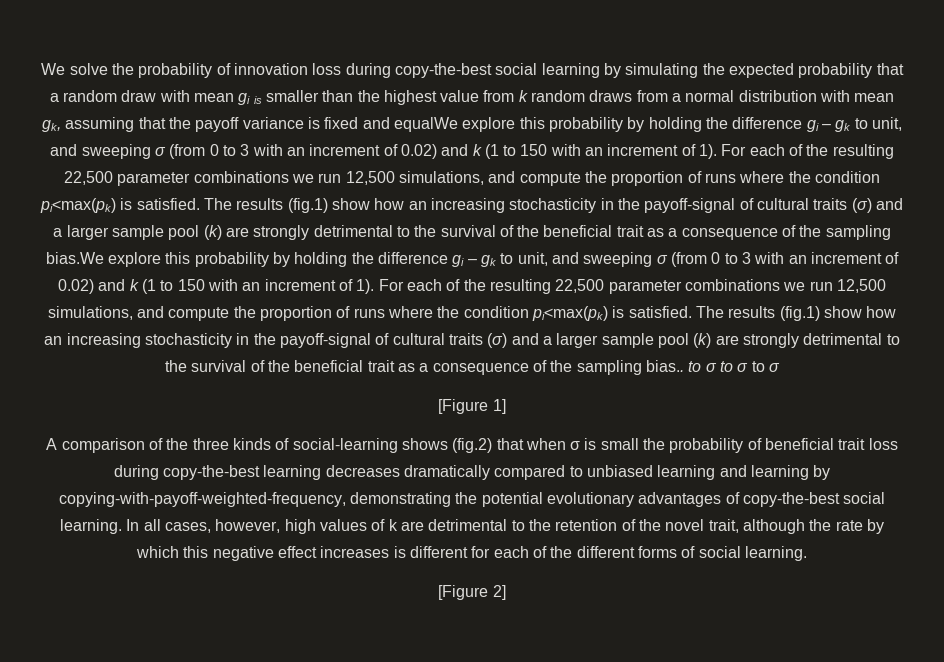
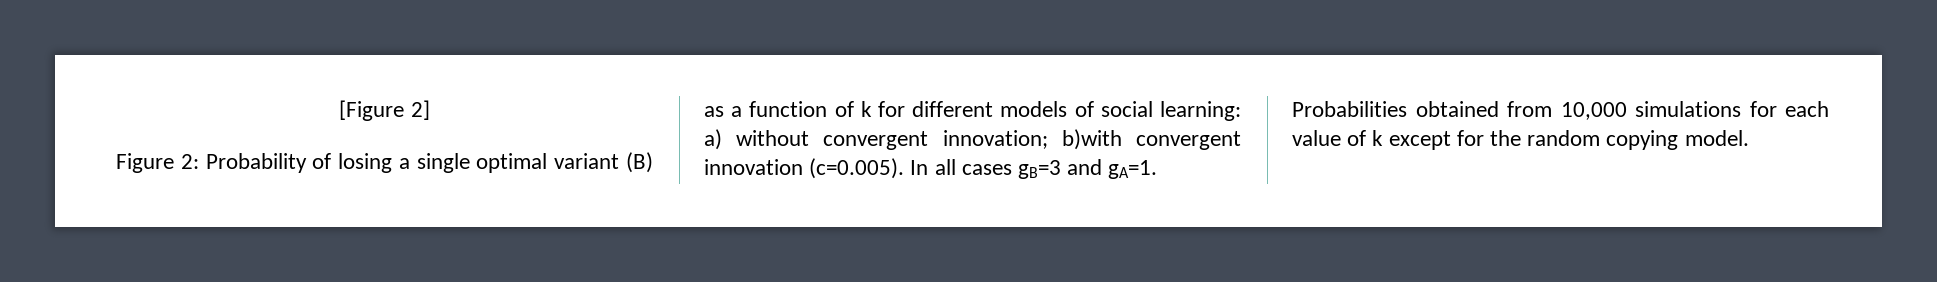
[41,63,904,78] [49,90,895,105] [42,117,902,132] [50,144,894,159] [64,171,880,186] [40,198,903,213] [53,225,891,240] [45,252,900,267] [58,279,886,294] [47,306,897,321] [44,333,900,348] [165,360,780,375] [438,399,506,414] [46,438,898,453] [113,465,831,480] [58,492,886,507] [60,519,884,534] [136,546,807,561] [438,585,506,600] We solve the probability of innovation loss during copy-the-best social learning by simulating the expected probability that a random draw with mean gi is smaller than the highest value from k random draws from a normal distribution with mean gk, assuming that the payoff variance is fixed and equalWe explore this probability by holding the difference gi – gk to unit, and sweeping σ (from 0 to 3 with an increment of 0.02) and k (1 to 150 with an increment of 1). For each of the resulting 22,500 parameter combinations we run 12,500 simulations, and compute the proportion of runs where the condition pi<max(pk) is satisfied. The results (fig.1) show how an increasing stochasticity in the payoff-signal of cultural traits (σ) and a larger sample pool (k) are strongly detrimental to the survival of the beneficial trait as a consequence of the sampling bias.We explore this probability by holding the difference gi – gk to unit, and sweeping σ (from 0 to 3 with an increment of 0.02) and k (1 to 150 with an increment of 1). For each of the resulting 22,500 parameter combinations we run 12,500 simulations, and compute the proportion of runs where the condition pi<max(pk) is satisfied. The results (fig.1) show how an increasing stochasticity in the payoff-signal of cultural traits (σ) and a larger sample pool (k) are strongly detrimental to the survival of the beneficial trait as a consequence of the sampling bias.. to σ to σ to σ // [Figure 1] // A comparison of the three kinds of social-learning shows (fig.2) that when σ is small the probability of beneficial trait loss during copy-the-best learning decreases dramatically compared to unbiased learning and learning by copying-with-payoff-weighted-frequency, demonstrating the potential evolutionary advantages of copy-the-best social learning. In all cases, however, high values of k are detrimental to the retention of the novel trait, although the rate by which this negative effect increases is different for each of the different forms of social learning. // [Figure 2] -> [339,100,430,121] [116,152,653,173] [704,101,1241,121] [704,129,1241,150] [704,158,1158,179] [1292,101,1829,120] [1292,130,1749,150] [Figure 2] // Figure 2: Probability of losing a single optimal variant (B) as a function of k for different models of social learning: a) without convergent innovation; b)with convergent innovation (c=0.005). In all cases gB=3 and gA=1. Probabilities obtained from 10,000 simulations for each value of k except for the random copying model.

